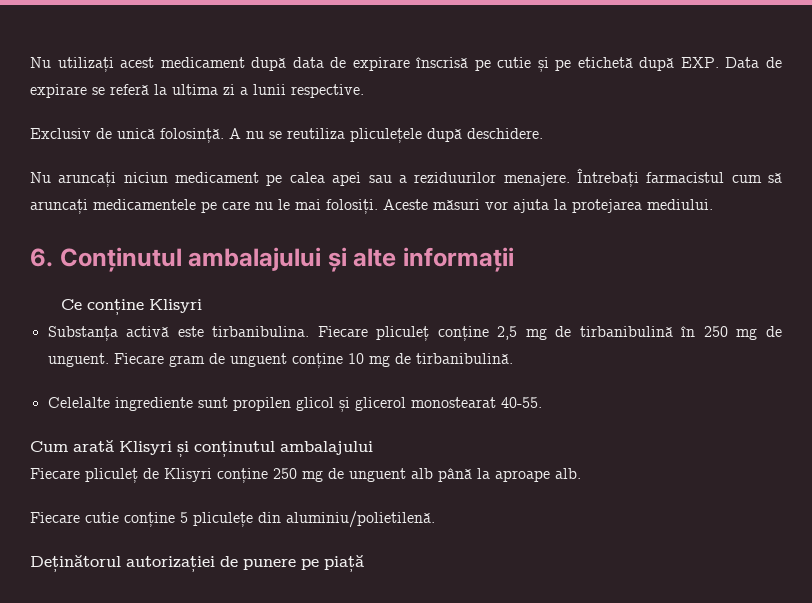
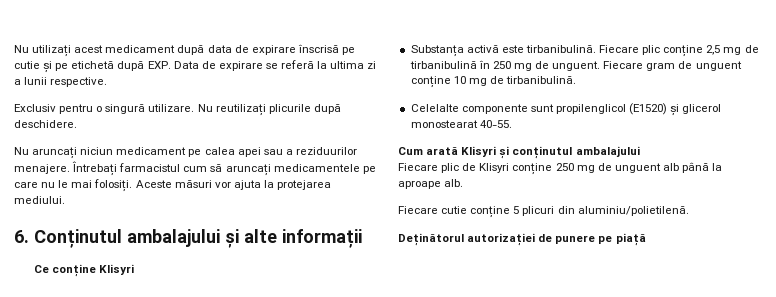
[96,128,422,143] de unică folosință. A nu se reutiliza pliculețele -> [59,104,311,116] pentru o singură utilizare. Nu reutilizați plicurile
[212,326,430,341] tirbanibulina. Fiecare pliculeț -> [525,45,661,55] tirbanibulină. Fiecare plic
[114,397,334,411] ingrediente sunt propilen glicol -> [461,103,668,115] componente sunt propilenglicol (E1520)
[85,468,138,483] pliculeț -> [441,163,460,173] plic
[193,512,253,527] pliculețe -> [522,206,555,216] plicuri

